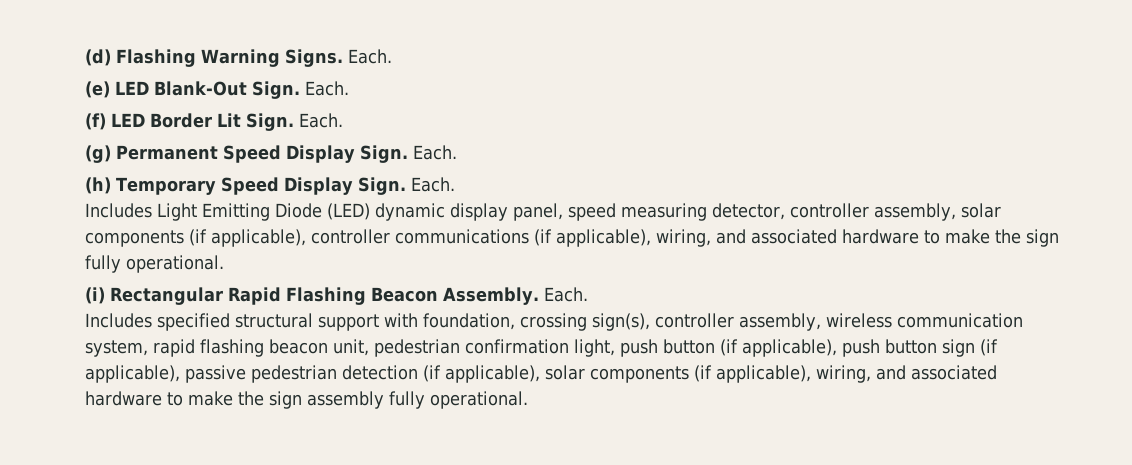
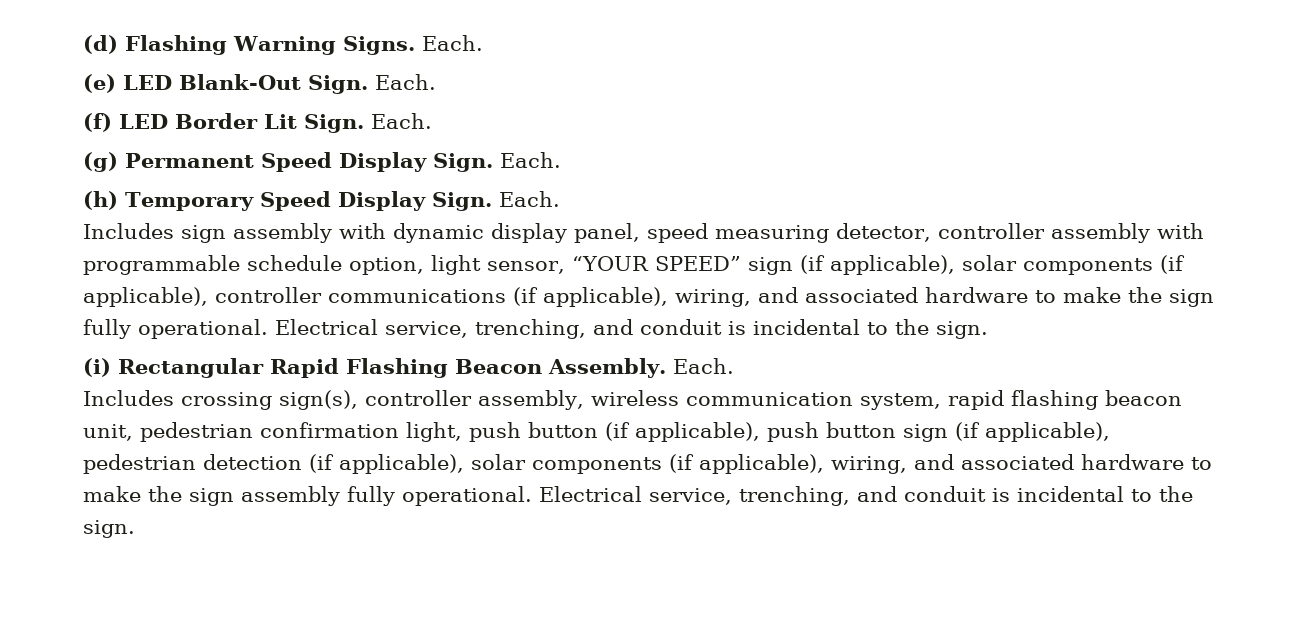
[157,203,370,221] Light Emitting Diode (LED) -> [181,223,386,243] sign assembly with
[874,203,956,221] assembly, -> [1050,223,1204,243] [83,255,955,275] assembly with programmable schedule option, light sensor, “YOUR SPEED” sign (if applicable),
(224, 264) none -> [275,319,988,339] Electrical service, trenching, and conduit is incidental to the sign.
[157,313,515,331] specified structural support with foundation, -> (174, 398) none
[185,365,246,383] passive -> (1110, 432) none
(528, 400) none -> [539,486,1193,506] [83,520,135,538] Electrical service, trenching, and conduit is incidental to the sign.

